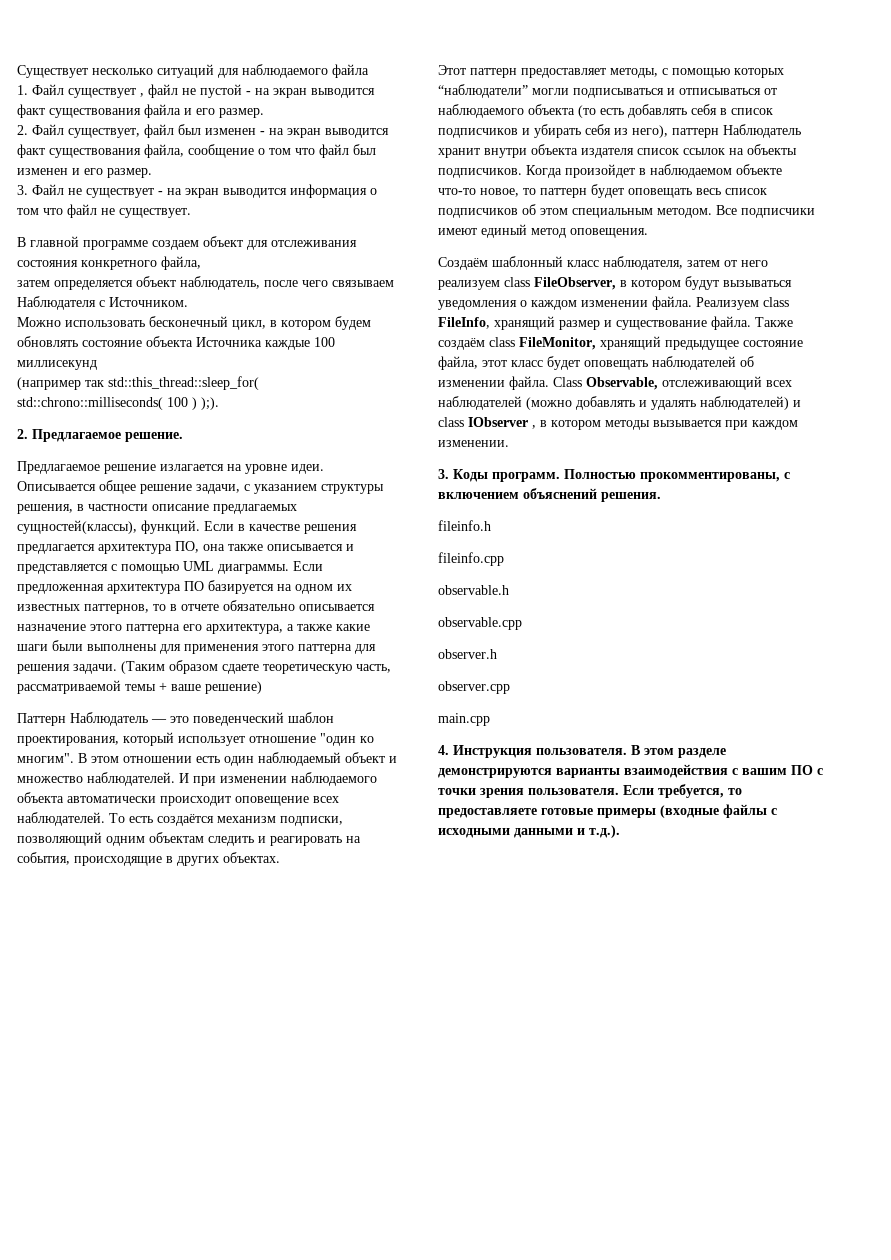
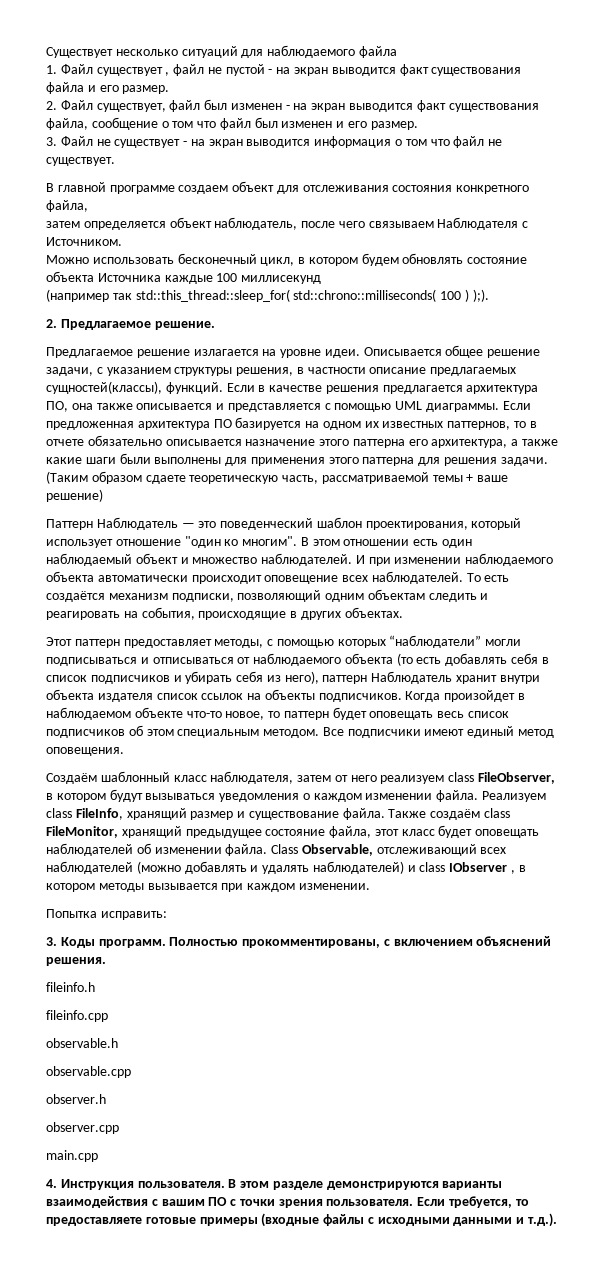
(509, 443) none -> [46,909,167,920] // Попытка исправить:

